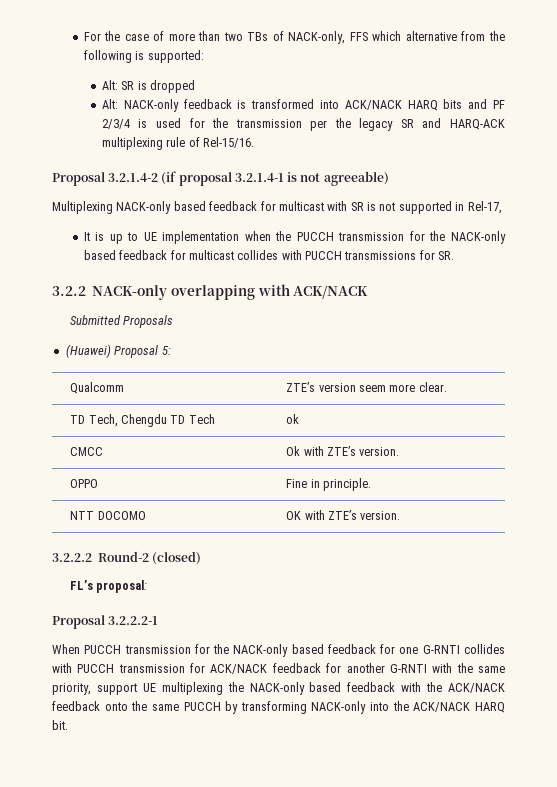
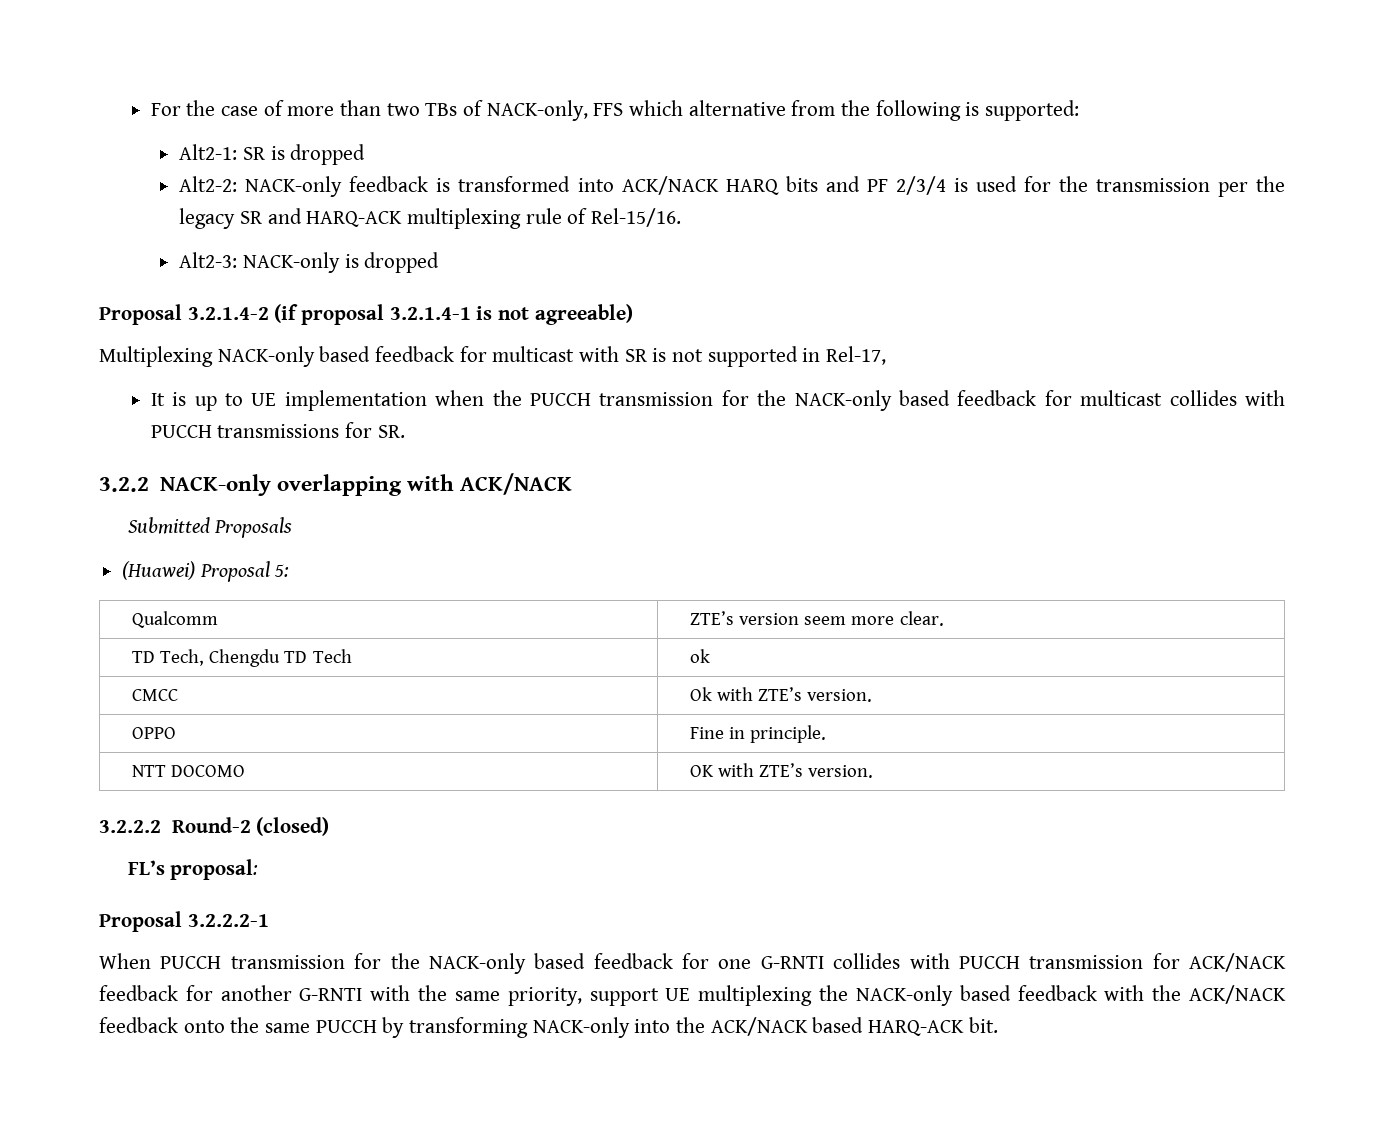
[101,80,118,90] Alt: -> [179,144,238,160] Alt2-1:
[101,99,118,109] Alt: -> [179,176,238,192] Alt2-2:
(255, 142) none -> [179,252,440,273] // Alt2-3: NACK-only is dropped
[474,702,505,713] HARQ -> [812,1017,965,1036] based HARQ-ACK

